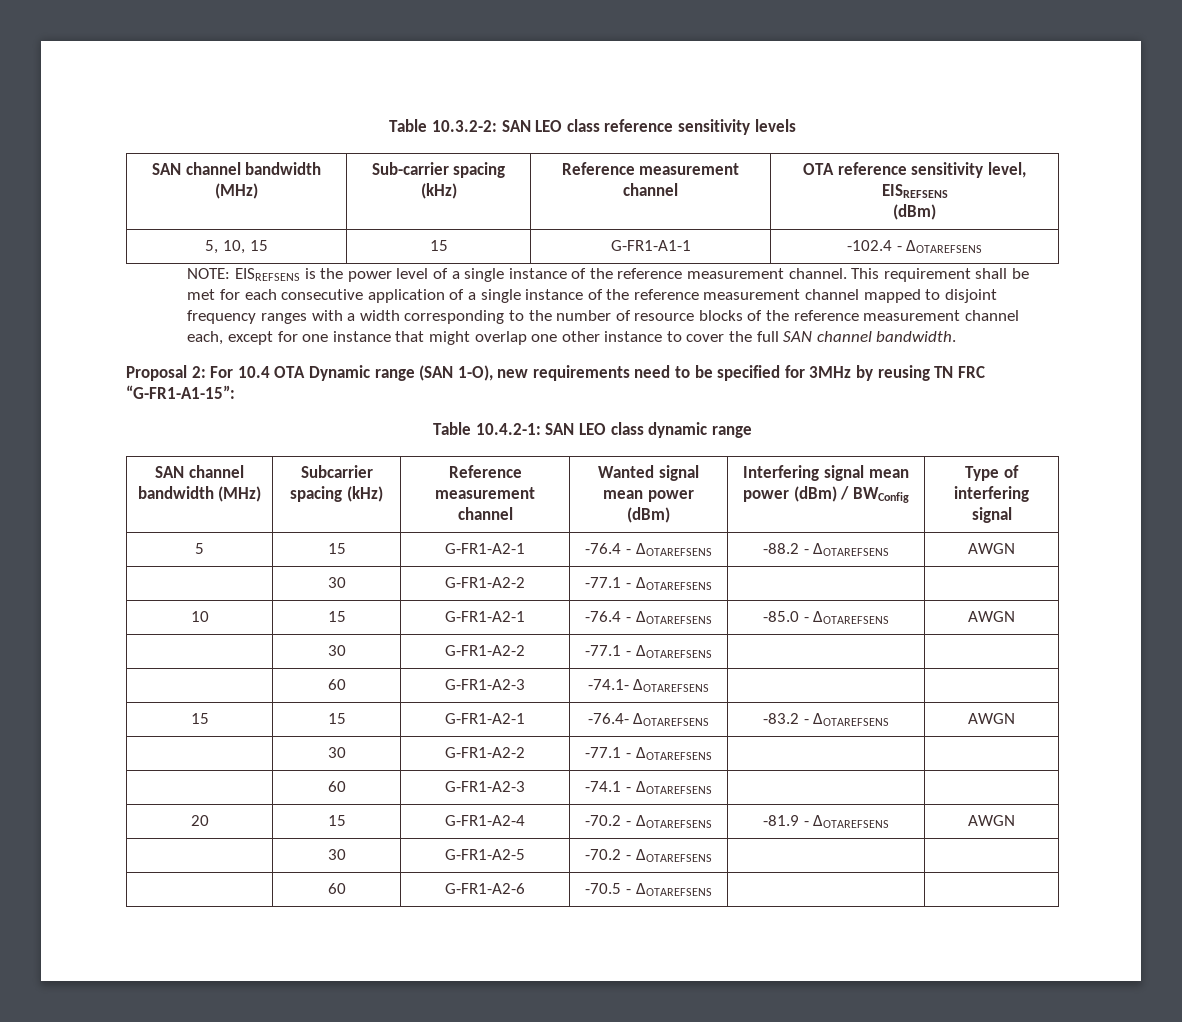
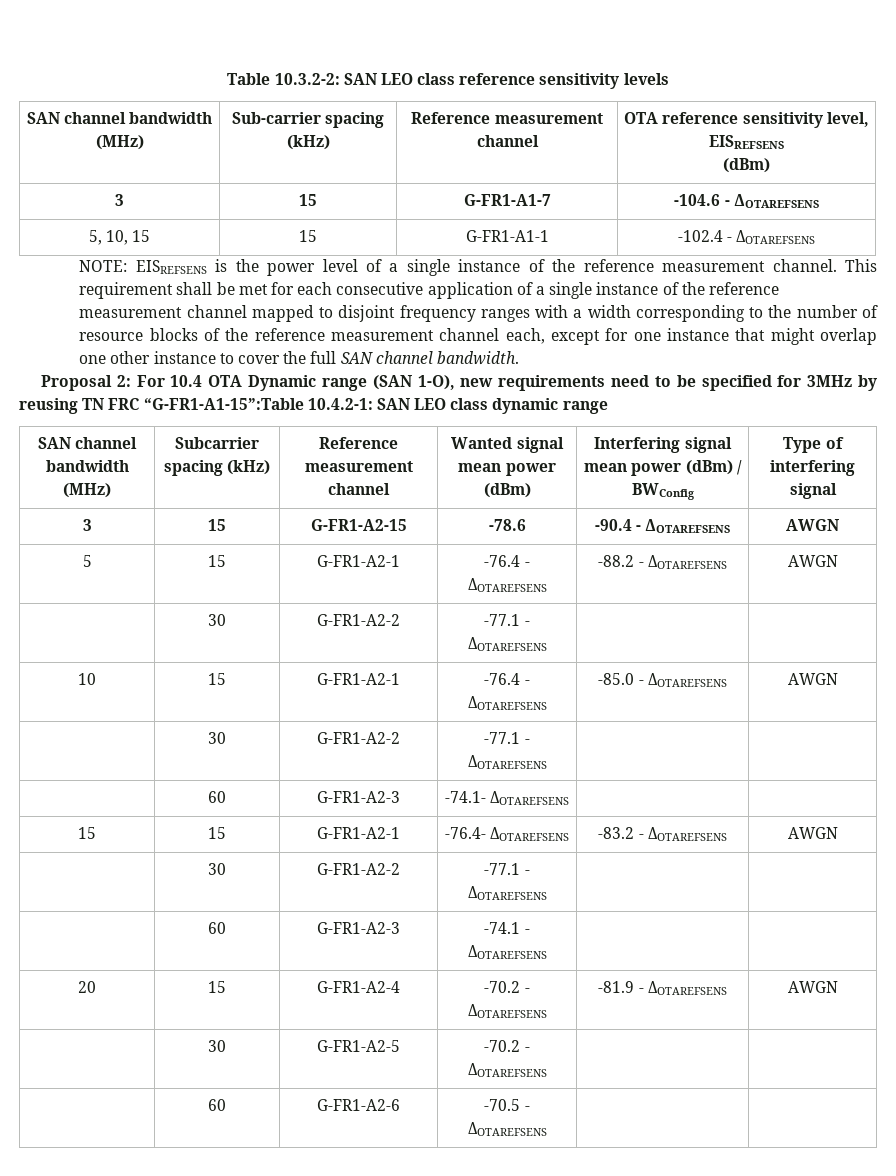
(936, 212) none -> [115,194,124,206] [299,194,317,206] [463,194,551,206] [674,194,819,208] // 3 | 15 | G-FR1-A1-7 | -104.6 - ΔOTAREFSENS
[126,385,235,399] [433,422,472,435] “G-FR1-A1-15”: // Table -> [143,398,304,410] “G-FR1-A1-15”:Table
(1012, 515) none -> [82,519,92,531] [208,519,226,531] [310,519,407,531] [488,519,526,531] [594,519,731,533] [786,519,839,531] // 3 | 15 | G-FR1-A2-15 | -78.6 | -90.4 - ΔOTAREFSENS | AWGN

